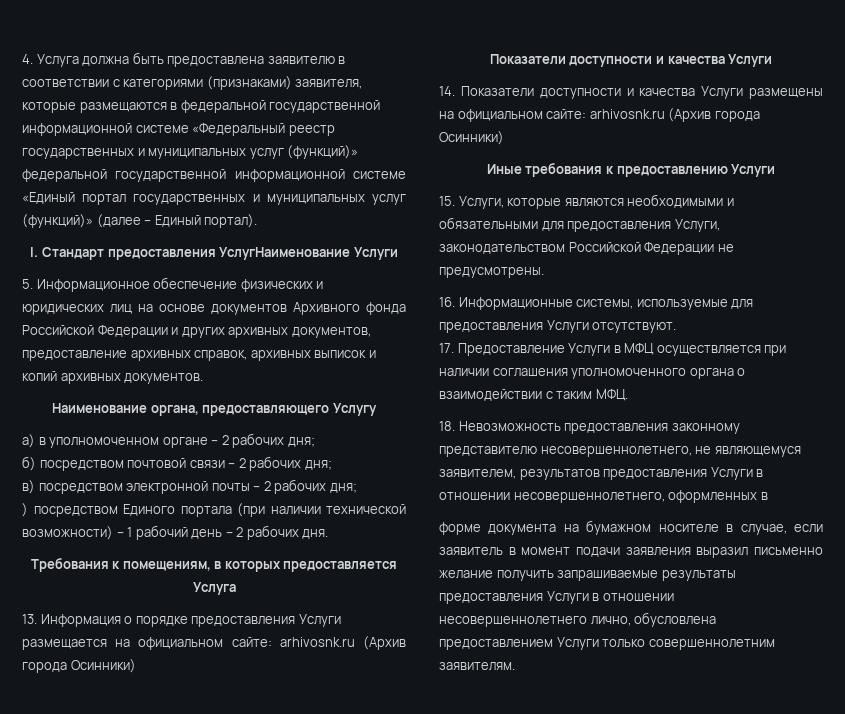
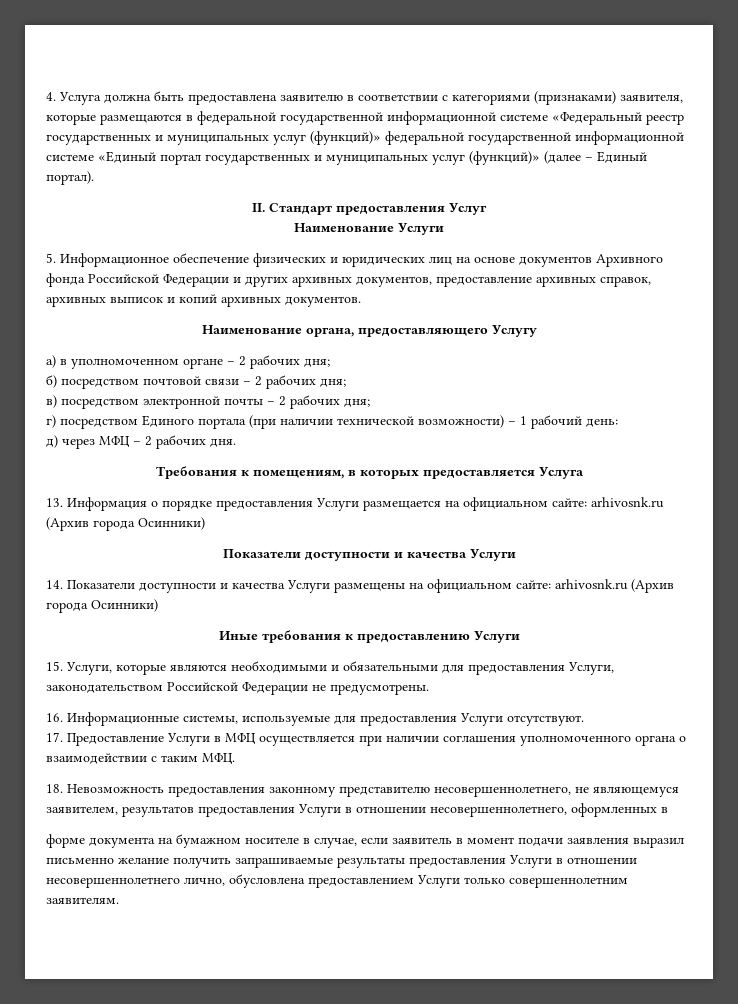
[30,247,39,257] I. -> [252,203,265,212] II.
[219,247,351,260] УслугНаименование -> [449,203,487,215] [294,223,394,232] Услуг // Наименование
[22,503,28,517] ) -> [46,415,56,428] г)
[191,529,223,539] день -> [586,419,618,427] [46,435,130,449] день: // д) через МФЦ

